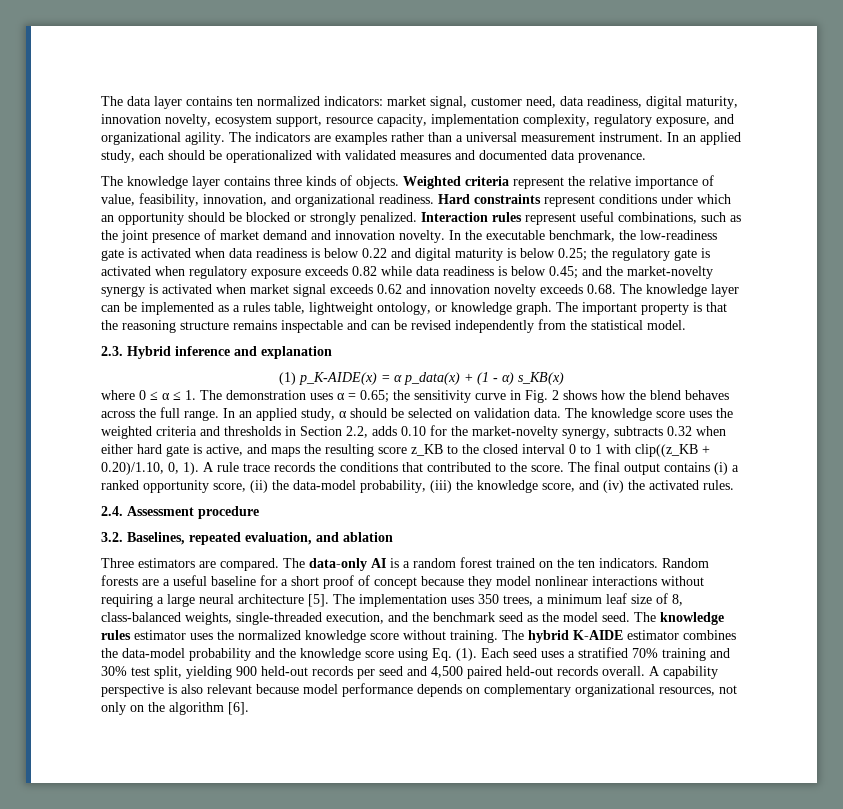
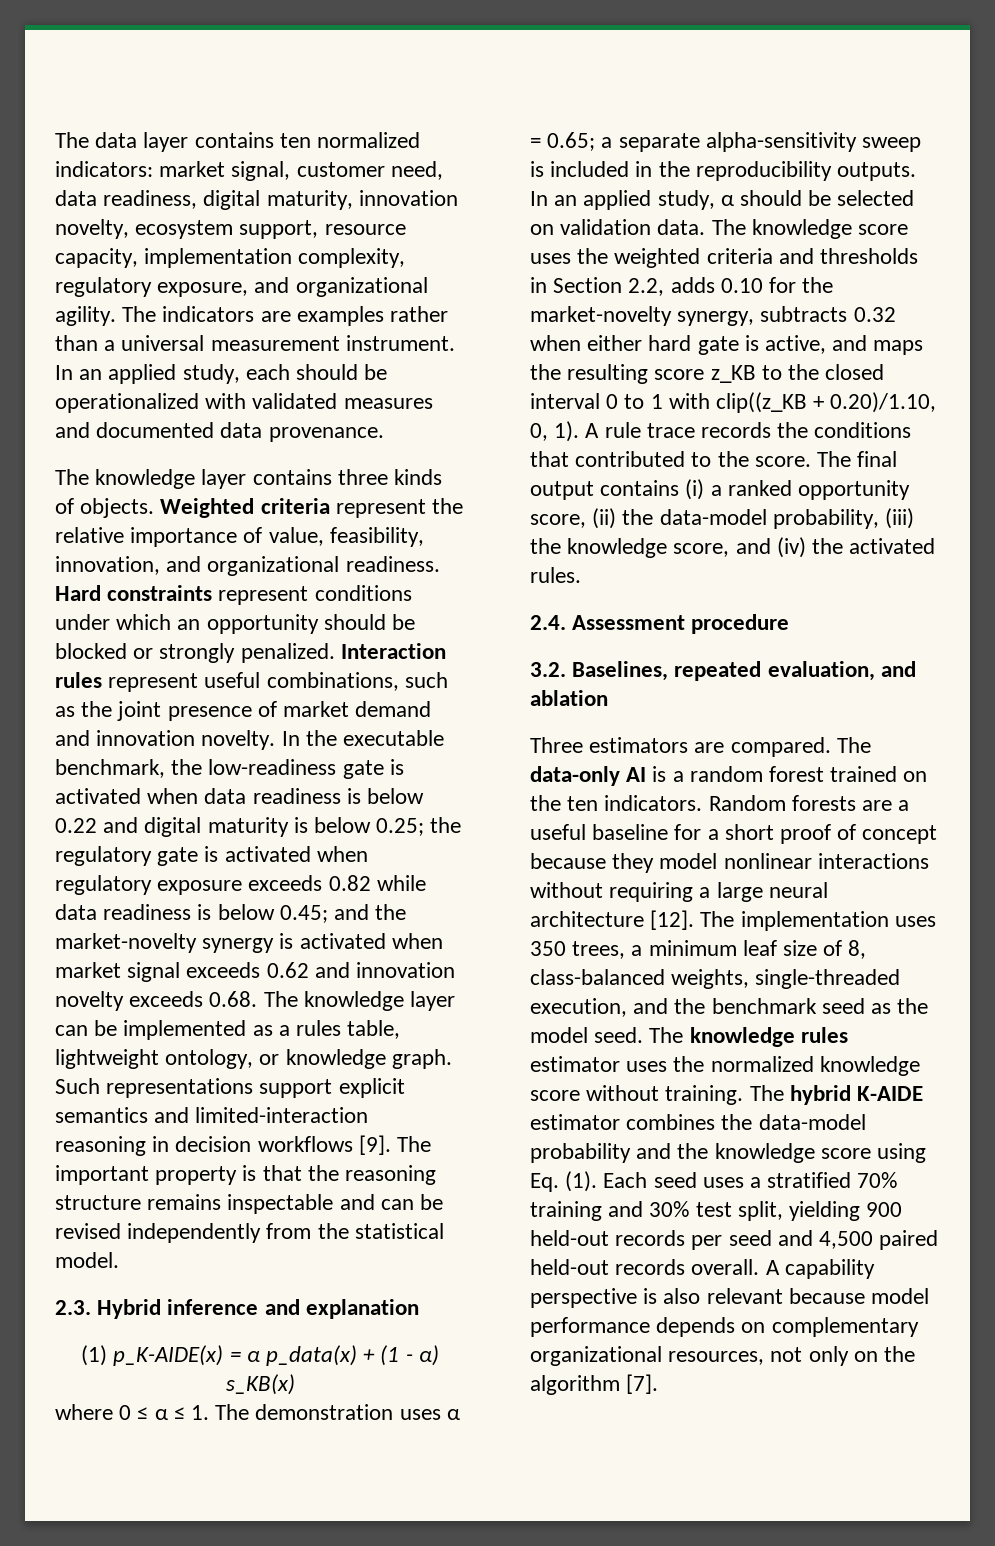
(552, 308) none -> [55,1078,405,1098] [55,1107,369,1123] [55,1135,391,1156] Such representations support explicit semantics and limited-interaction reasoning in decision workflows [9].
[393,390,729,403] [101,407,219,421] the sensitivity curve in Fig. 2 shows how the blend behaves across the full range. -> [601,132,922,152] [530,161,917,181] a separate alpha-sensitivity sweep is included in the reproducibility outputs.
[308,594,329,607] [5]. -> [650,910,695,930] [12].
[228,702,249,715] [6]. -> [626,1374,659,1394] [7].

